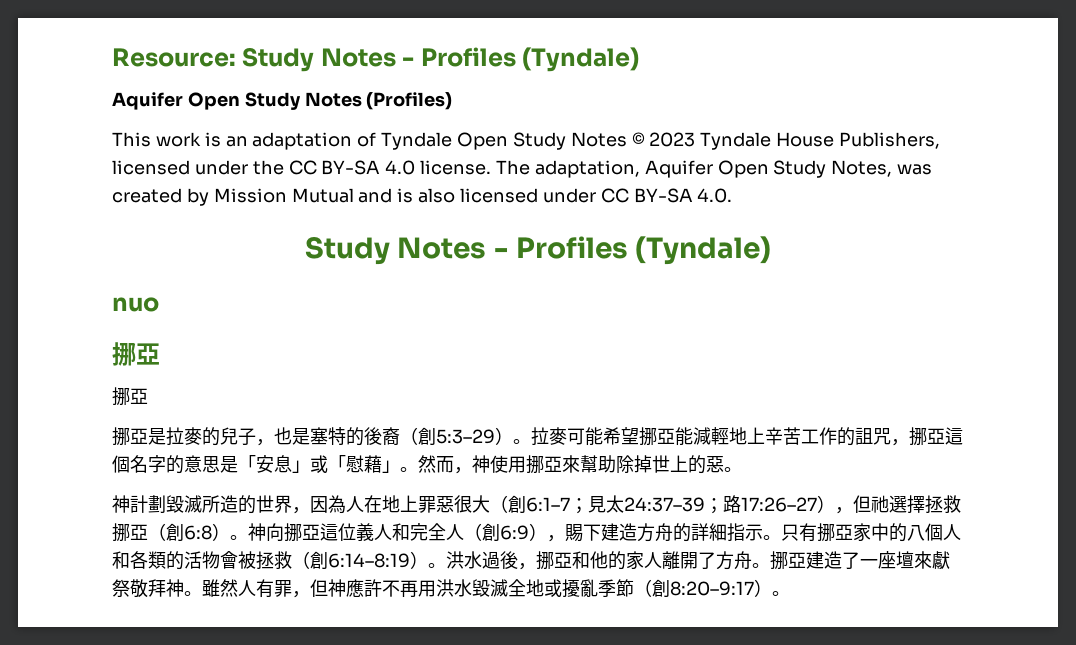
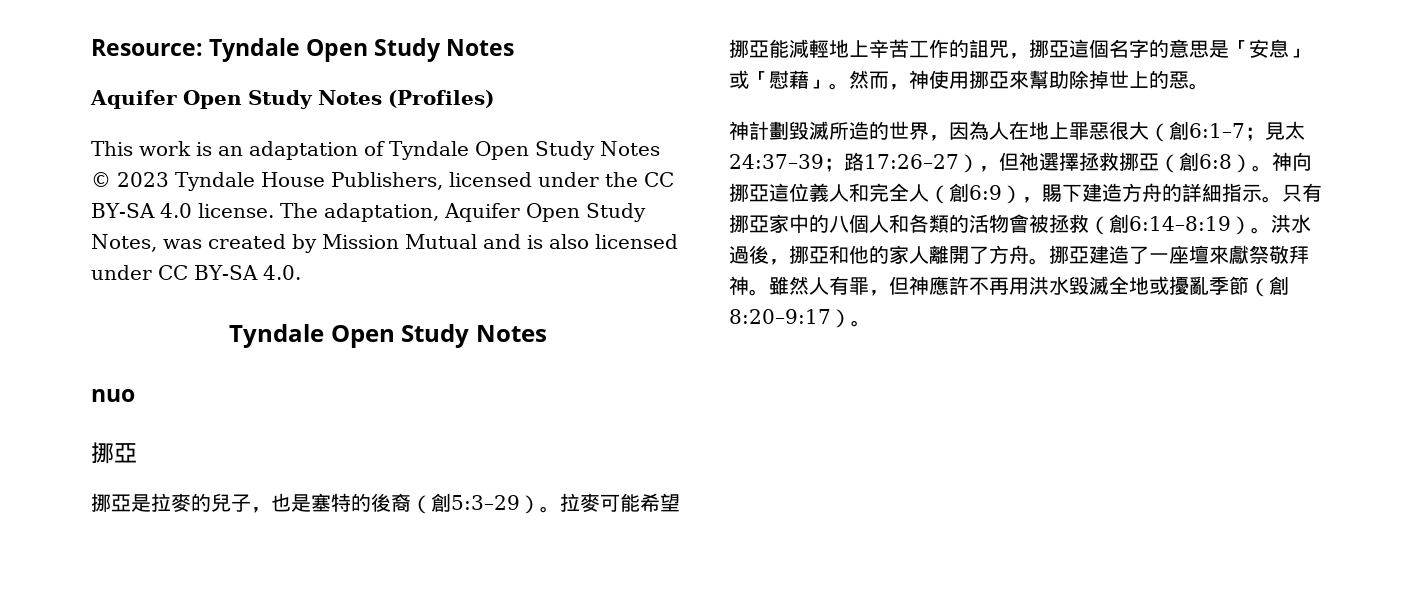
[242,47,640,72] Study Notes - Profiles (Tyndale) -> [209,38,515,62] Tyndale Open Study Notes
[304,236,772,265] Study Notes - Profiles (Tyndale) -> [229,324,547,348] Tyndale Open Study Notes
[112,427,148,446] // 挪亞 -> (131, 503) none

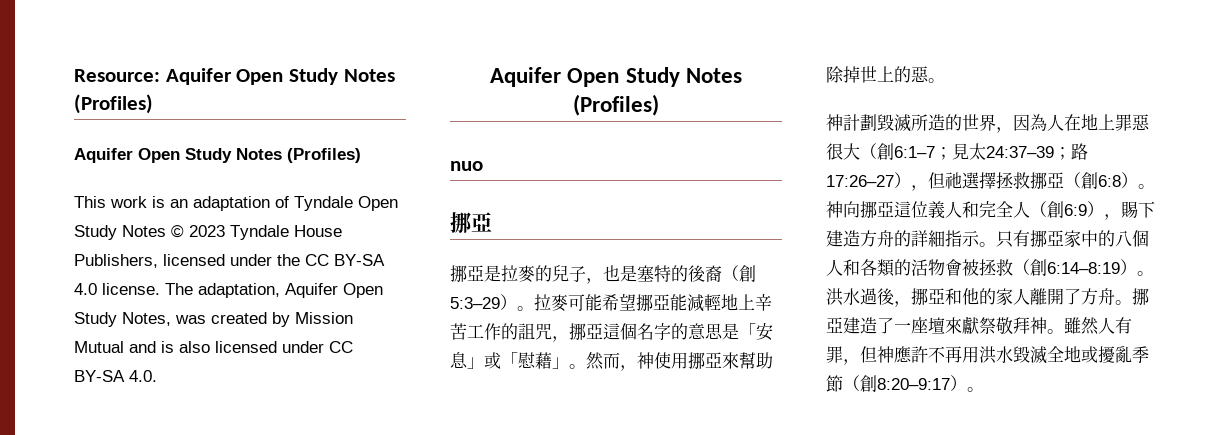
[209,38,515,62] Tyndale Open Study Notes -> [165,68,395,85] [74,94,153,114] Aquifer Open Study Notes (Profiles)
[229,324,547,348] Tyndale Open Study Notes -> [490,67,742,87] [573,94,659,116] Aquifer Open Study Notes (Profiles)

